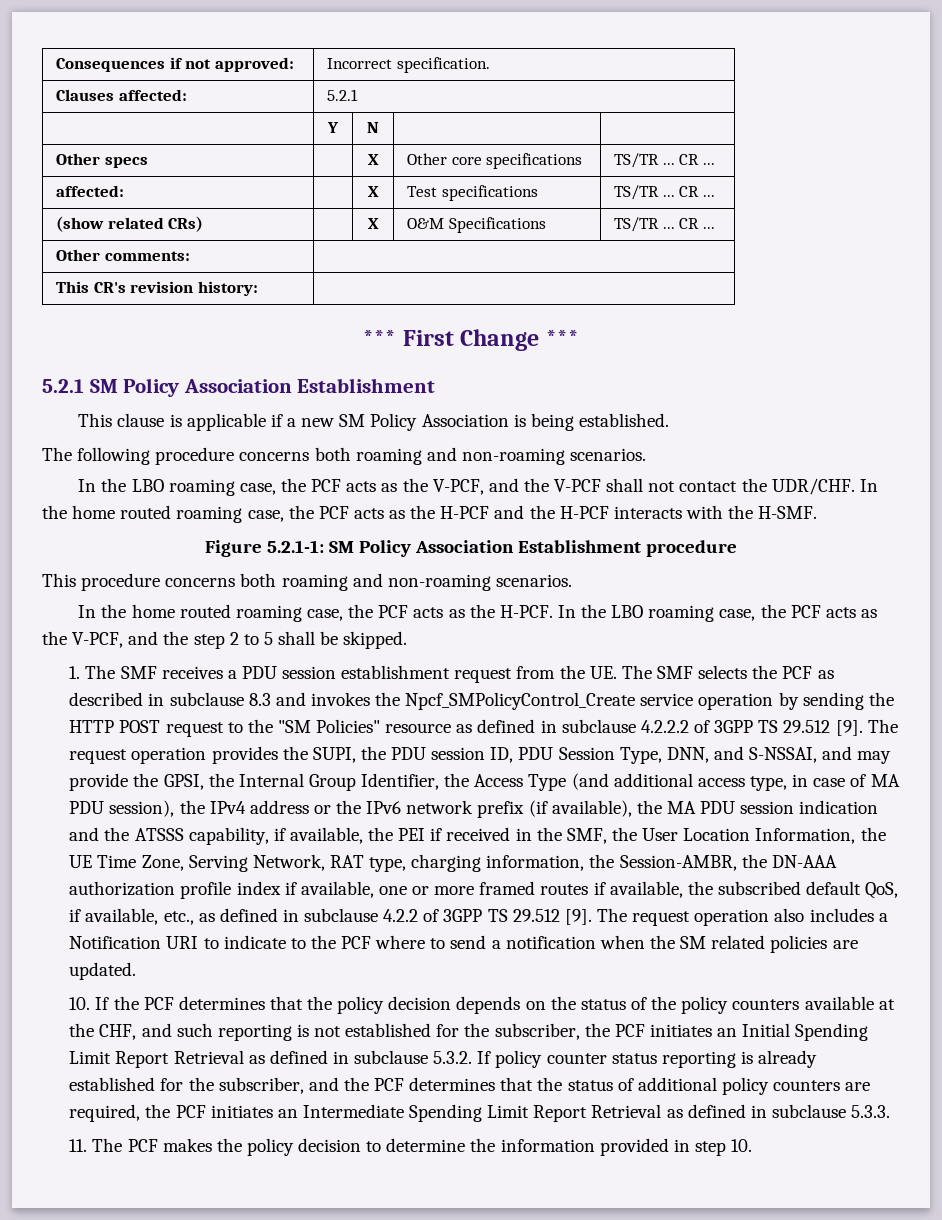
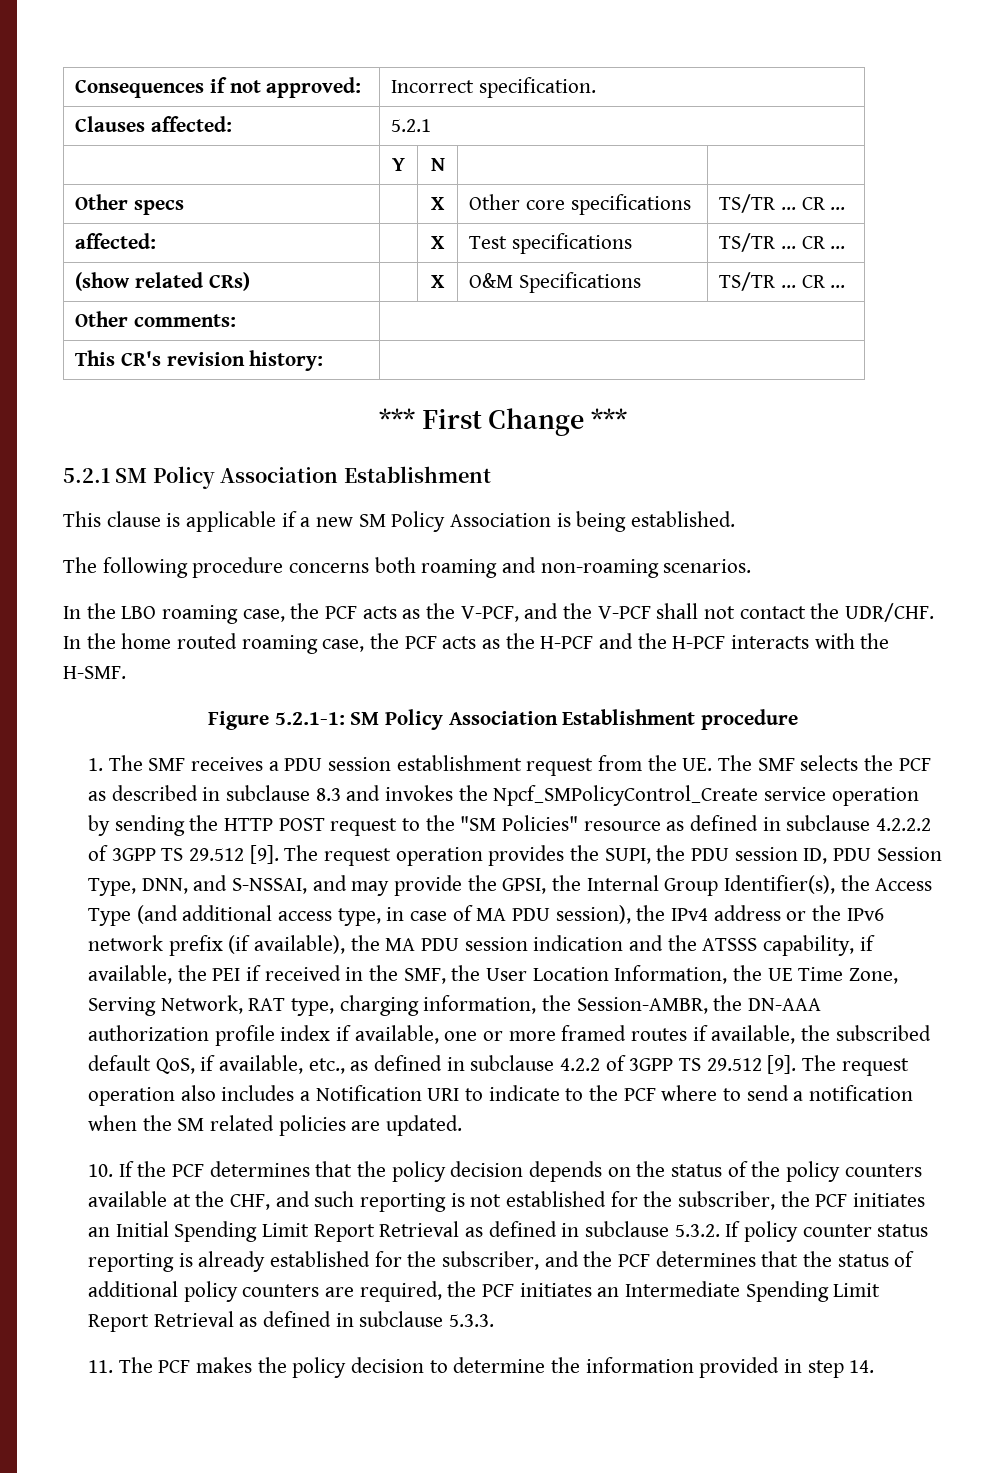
[42,573,572,591] [78,604,877,622] [42,631,408,649] // This procedure concerns both roaming and non-roaming scenarios. // In the home routed roaming case, the PCF acts as the H-PCF. In the LBO roaming case, the PCF acts as the V-PCF, and the step 2 to 5 shall be skipped. -> (799, 719) none
[361,773,440,790] Identifier, -> [724,875,836,894] Identifier(s),
[731,1139,753,1152] 10. -> [849,1360,875,1373] 14.

